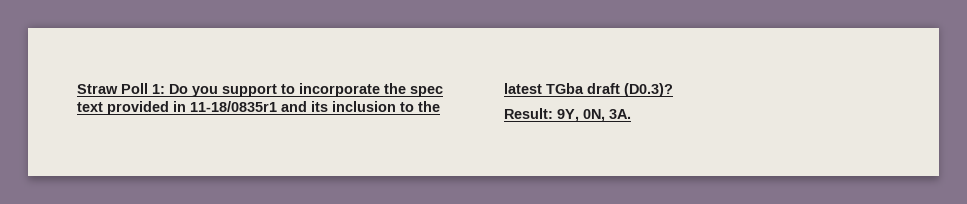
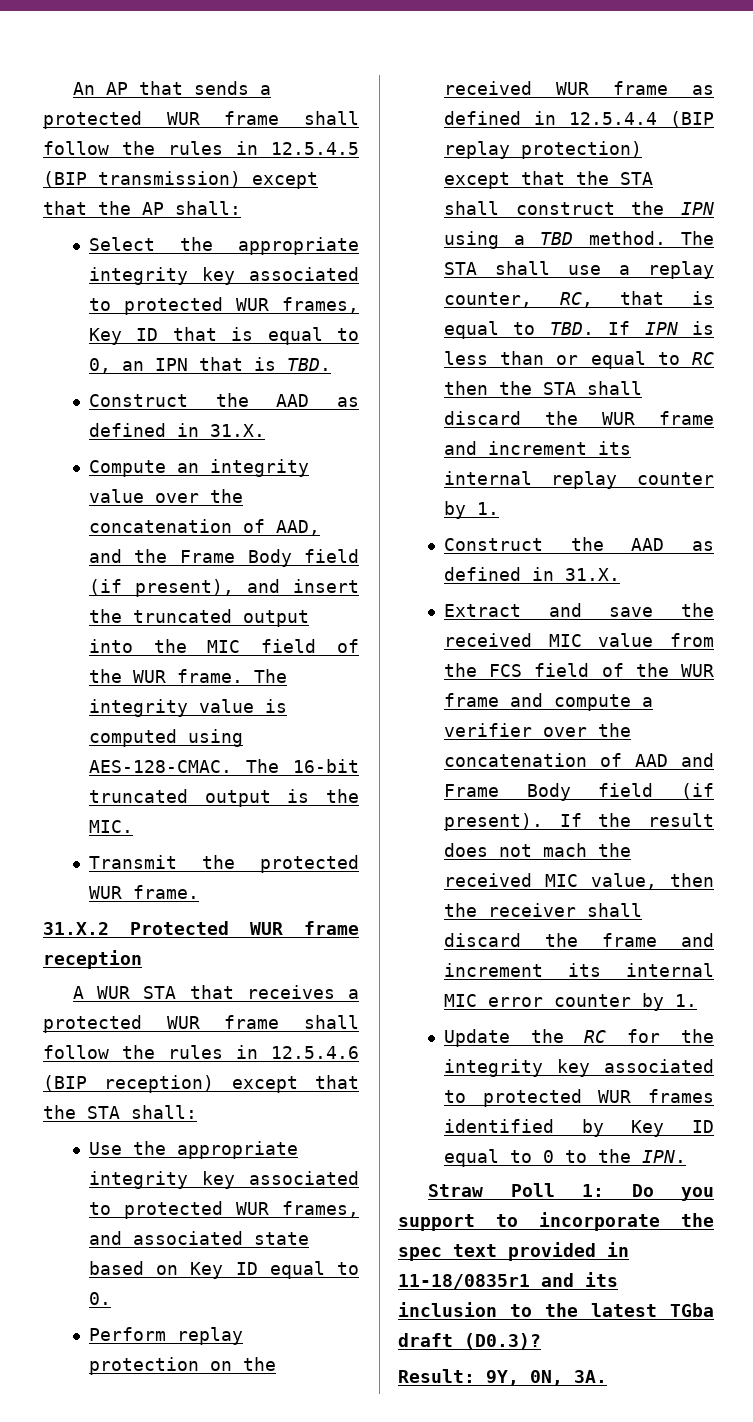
(77, 89) none -> [72,81,271,95] [43,111,359,129] [43,141,359,155] [43,171,318,189] [43,201,241,215] [88,237,359,255] [88,267,359,285] [88,297,359,315] [88,327,359,345] [88,357,331,373] [88,393,359,407] [88,423,265,437] [88,459,309,477] [88,489,243,503] [88,519,320,535] [88,549,359,567] [88,579,359,597] [88,609,309,627] [88,639,360,653] [88,669,287,683] [88,699,287,717] [88,729,243,747] [88,759,359,773] [88,789,359,807] [88,820,133,833] [88,855,359,873] [88,885,199,899] [43,921,359,935] [43,950,142,969] [72,985,359,999] [43,1015,359,1033] [43,1045,359,1059] [43,1075,359,1093] [43,1105,197,1119] [88,1141,298,1159] [88,1171,359,1189] [88,1201,359,1219] [88,1231,309,1245] [88,1261,359,1279] [88,1292,111,1305] [88,1327,243,1345] [88,1357,276,1375] [443,81,714,95] [443,111,714,127] [443,141,642,159] [443,171,653,189] [443,201,714,215] [443,231,714,249] [443,261,714,279] [443,291,714,307] [443,321,714,339] [443,351,714,369] [443,381,642,395] [443,411,714,425] [443,441,631,455] [443,471,714,489] [443,501,499,519] [443,537,714,551] [443,567,620,581] [443,603,714,617] [443,633,714,647] [443,663,714,677] [443,693,653,711] [443,723,631,737] [443,753,714,767] [443,783,714,801] [443,813,714,831] [443,843,631,857] [443,873,714,889] [443,903,642,917] [443,933,714,947] [443,963,714,977] [443,993,697,1011] [443,1029,714,1047] [443,1059,714,1077] [443,1089,714,1107] [443,1119,714,1137] [443,1149,686,1167] An AP that sends a protected WUR frame shall follow the rules in 12.5.4.5 (BIP transmission) except that the AP shall: // Select the appropriate integrity key associated to protected WUR frames, Key ID that is equal to 0, an IPN that is TBD. // Construct the AAD as defined in 31.X. // Compute an integrity value over the concatenation of AAD, and the Frame Body field (if present), and insert the truncated output into the MIC field of the WUR frame. The integrity value is computed using AES-128-CMAC. The 16-bit truncated output is the MIC. // Transmit the protected WUR frame. // 31.X.2 Protected WUR frame reception // A WUR STA that receives a protected WUR frame shall follow the rules in 12.5.4.6 (BIP reception) except that the STA shall: // Use the appropriate integrity key associated to protected WUR frames, and associated state based on Key ID equal to 0. // Perform replay protection on the received WUR frame as defined in 12.5.4.4 (BIP replay protection) except that the STA shall construct the IPN using a TBD method. The STA shall use a replay counter, RC, that is equal to TBD. If IPN is less than or equal to RC then the STA shall discard the WUR frame and increment its internal replay counter by 1. // Construct the AAD as defined in 31.X. // Extract and save the received MIC value from the FCS field of the WUR frame and compute a verifier over the concatenation of AAD and Frame Body field (if present). If the result does not mach the received MIC value, then the receiver shall discard the frame and increment its internal MIC error counter by 1. // Update the RC for the integrity key associated to protected WUR frames identified by Key ID equal to 0 to the IPN. //

